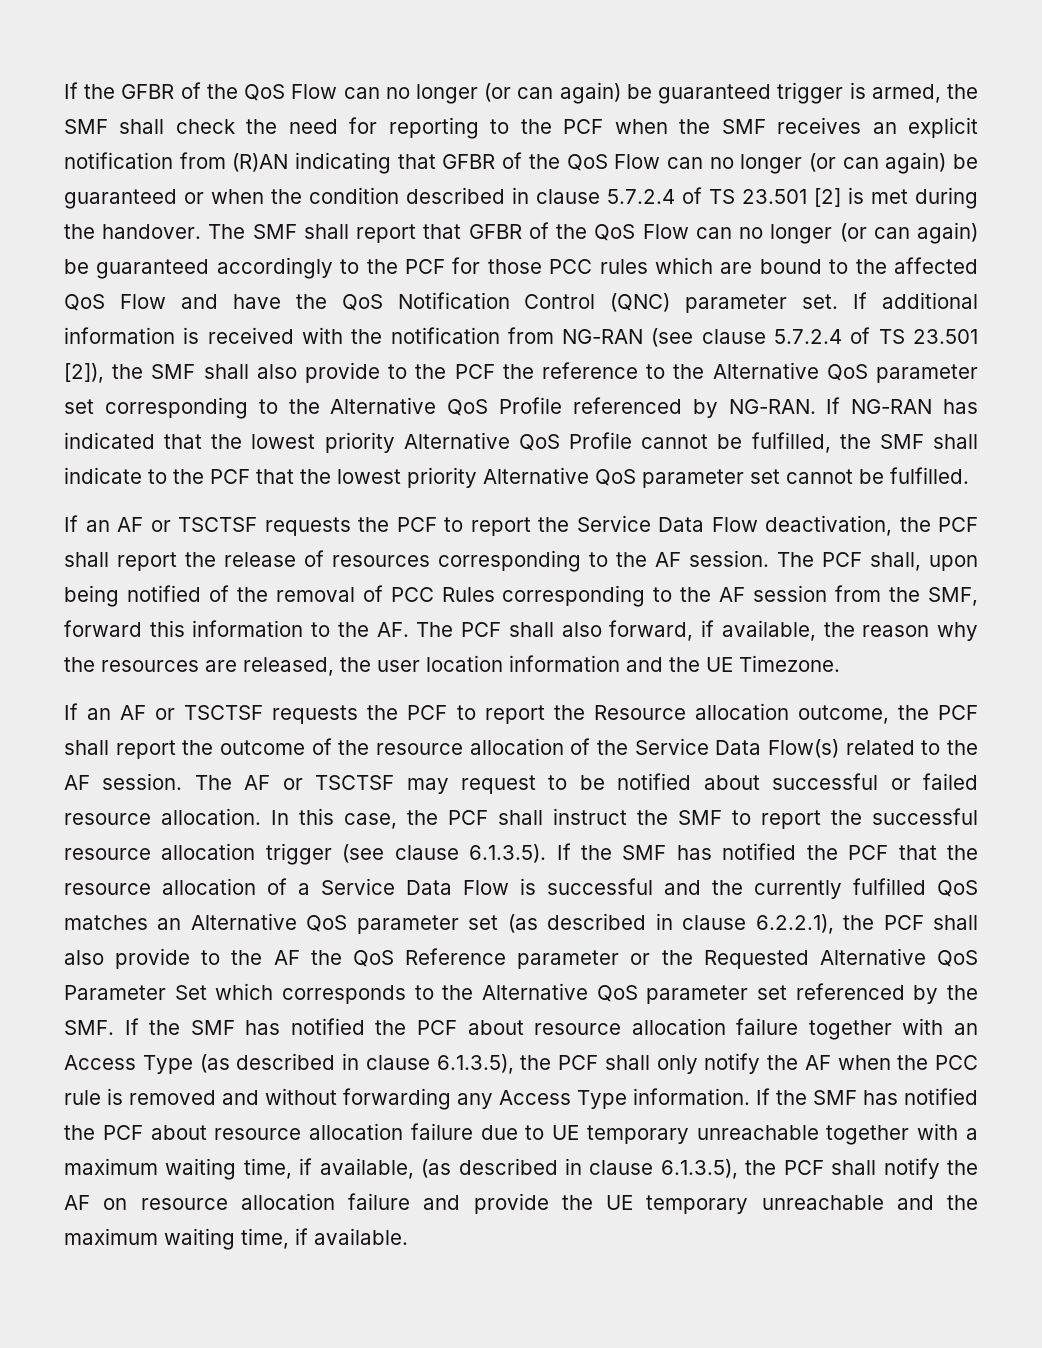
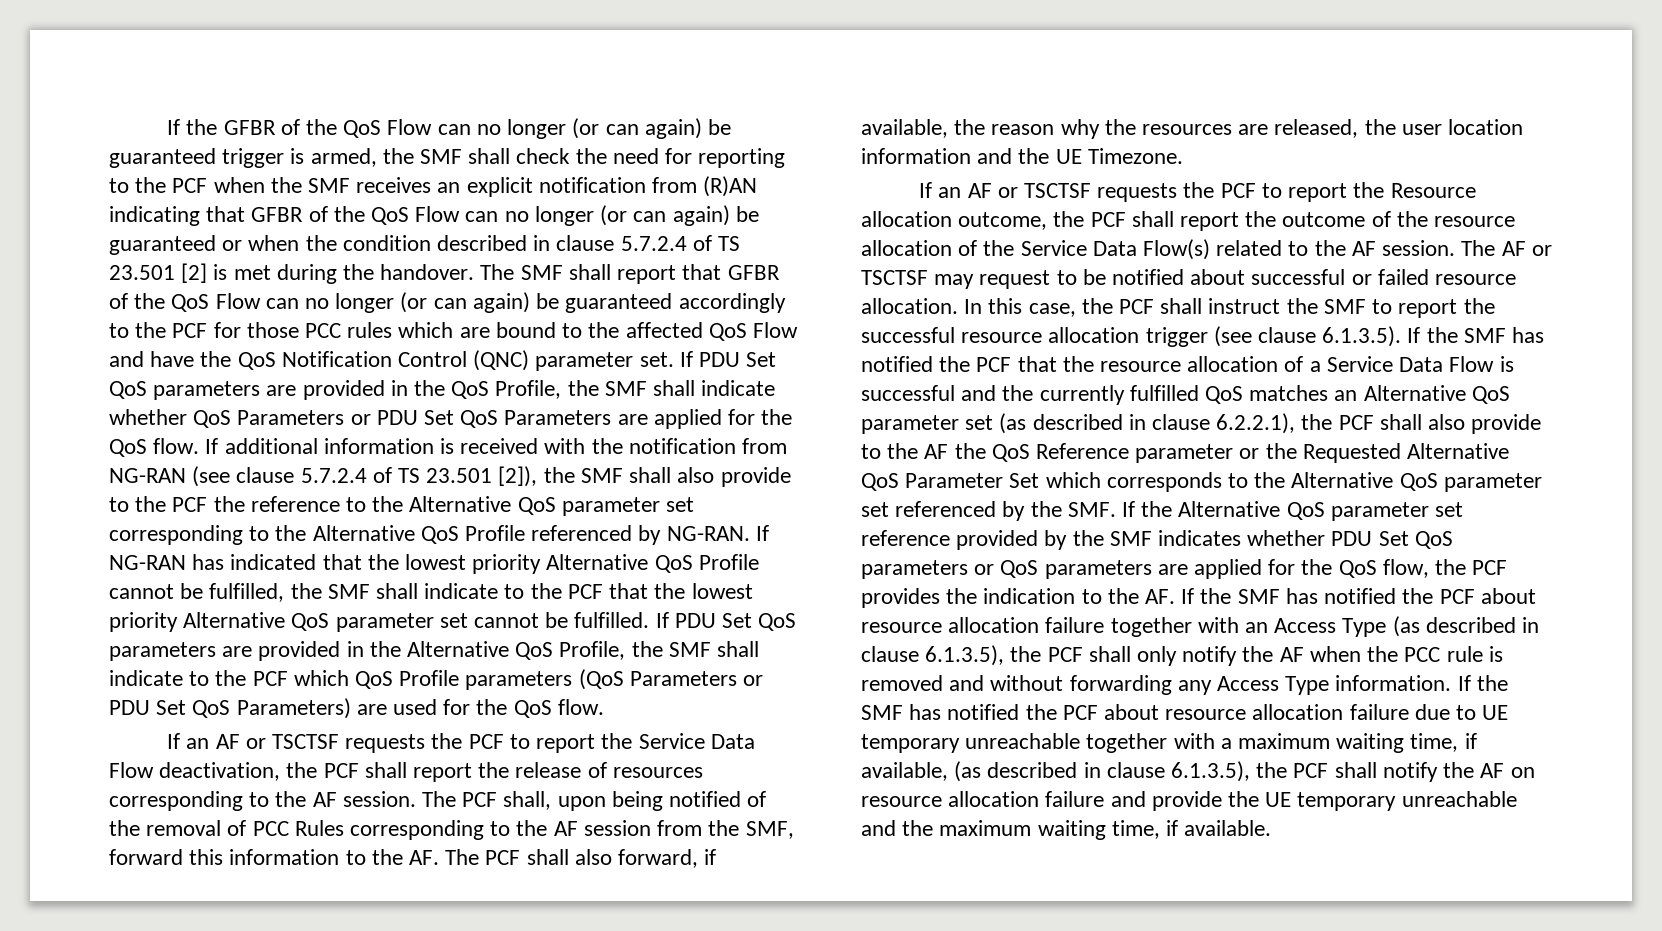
(868, 300) none -> [699,352,777,367] [109,380,776,400] [109,409,793,429] [109,438,219,457] PDU Set QoS parameters are provided in the QoS Profile, the SMF shall indicate whether QoS Parameters or PDU Set QoS Parameters are applied for the QoS flow. If
(969, 475) none -> [655,612,797,631] [109,641,760,661] [109,669,764,690] [109,698,604,719] If PDU Set QoS parameters are provided in the Alternative QoS Profile, the SMF shall indicate to the PCF which QoS Profile parameters (QoS Parameters or PDU Set QoS Parameters) are used for the QoS flow.
(181, 1027) none -> [1178,501,1464,521] [861,530,1453,550] [861,559,1508,579] [861,588,1232,608] Alternative QoS parameter set reference provided by the SMF indicates whether PDU Set QoS parameters or QoS parameters are applied for the QoS flow, the PCF provides the indication to the AF. If the

